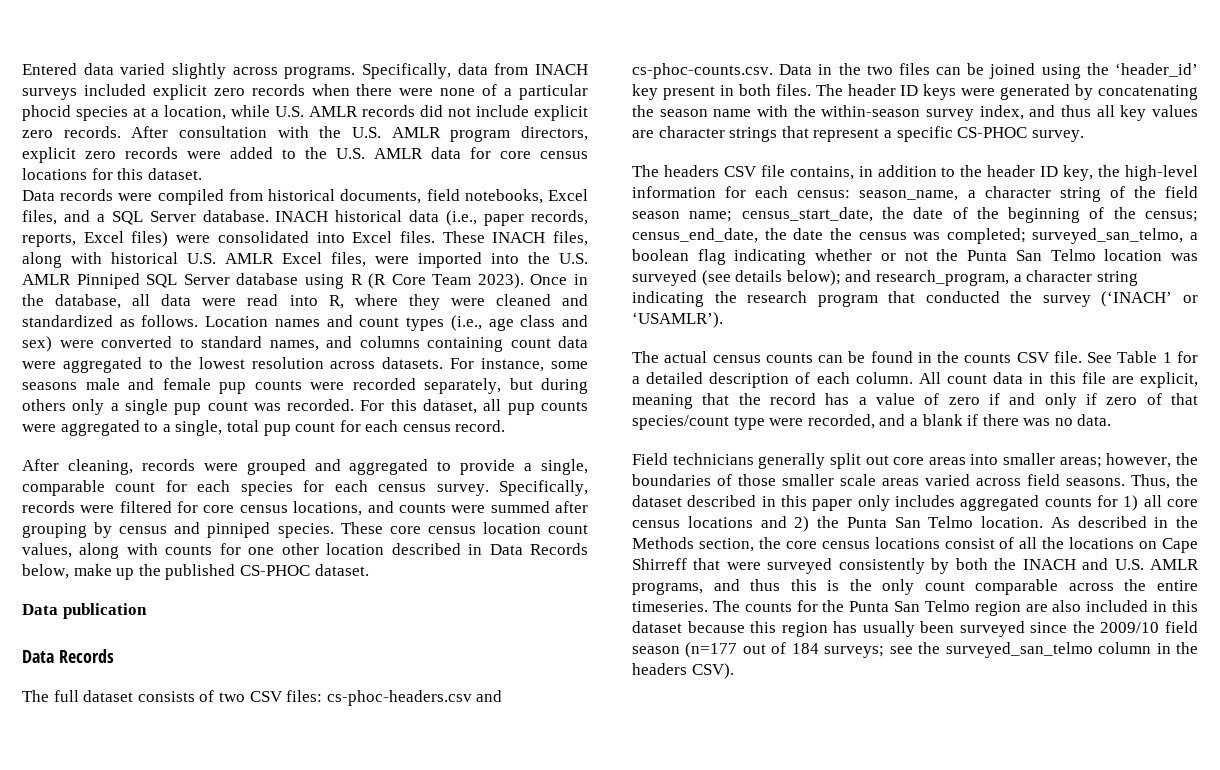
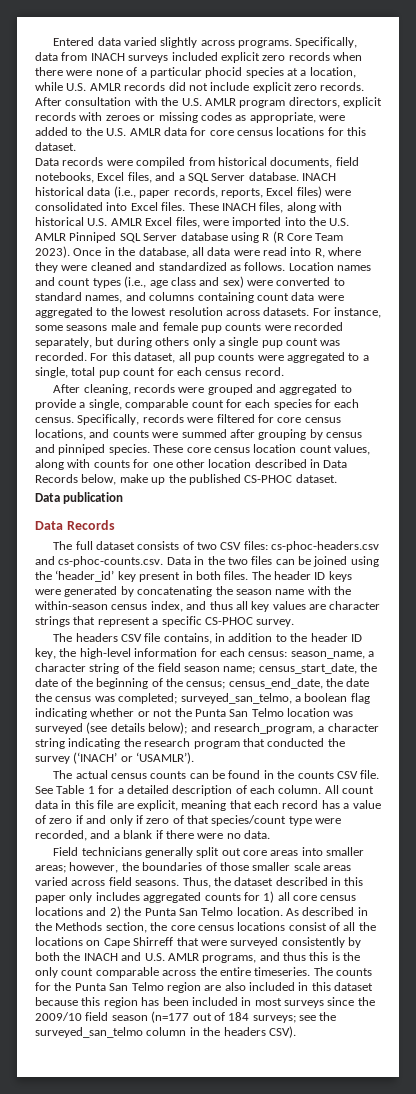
[85,147,178,159] zero records -> [35,112,316,123] records with zeroes or missing codes as appropriate,
[378,484,489,496] census survey. -> [35,417,74,423] census.
[926,109,974,121] survey -> [111,604,148,610] census
[738,393,761,405] the -> [254,800,279,809] each
[1023,418,1051,426] was -> [197,833,224,839] were
[862,621,1025,637] usually been surveyed -> [162,997,324,1008] been included in most surveys

